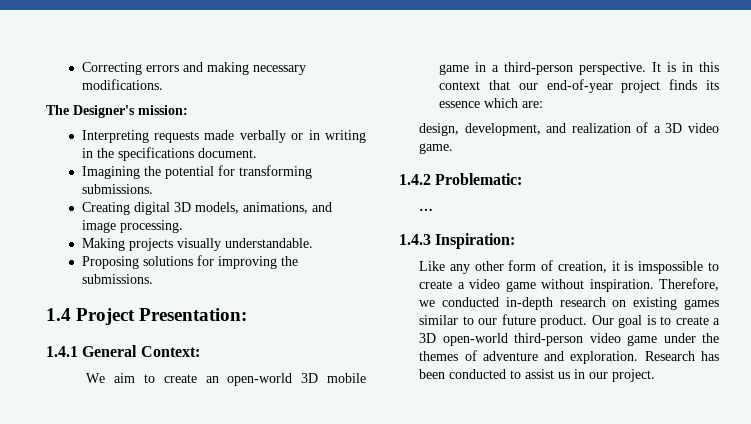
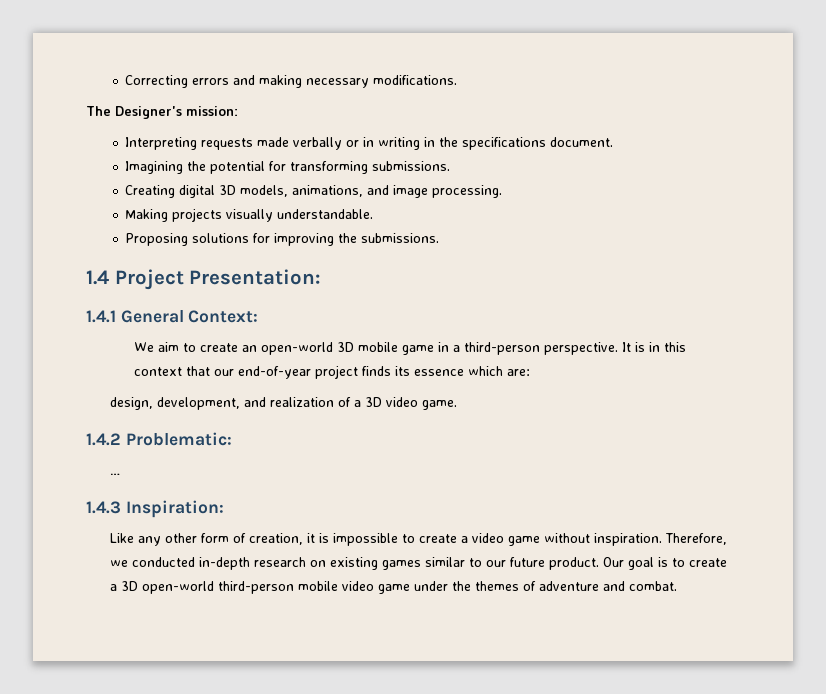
[638,261,704,274] imspossible -> [332,533,398,546] impossible
(584, 339) none -> [297,581,338,591] mobile
[570,351,719,364] [419,369,656,382] exploration. Research has been conducted to assist us in our project. -> [628,581,677,591] combat.

